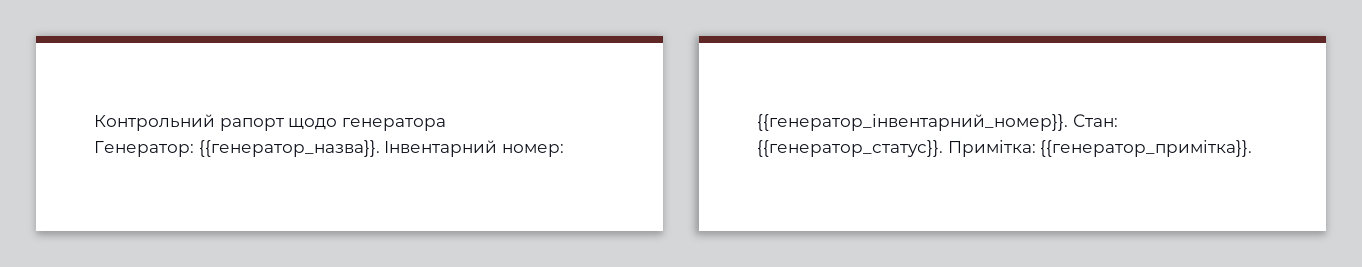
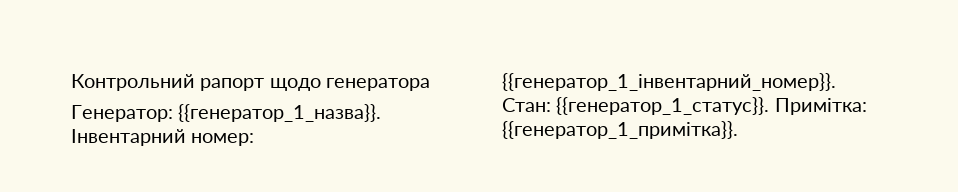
[198,140,380,157] {{генератор_назва}}. -> [178,104,382,122] {{генератор_1_назва}}.
[757,114,1118,131] [757,140,1253,157] {{генератор_інвентарний_номер}}. Стан: {{генератор_статус}}. Примітка: {{генератор_примітка}}. -> [502,73,836,91] [502,97,867,115] [502,121,738,139] {{генератор_1_інвентарний_номер}}. Стан: {{генератор_1_статус}}. Примітка: {{генератор_1_примітка}}.

